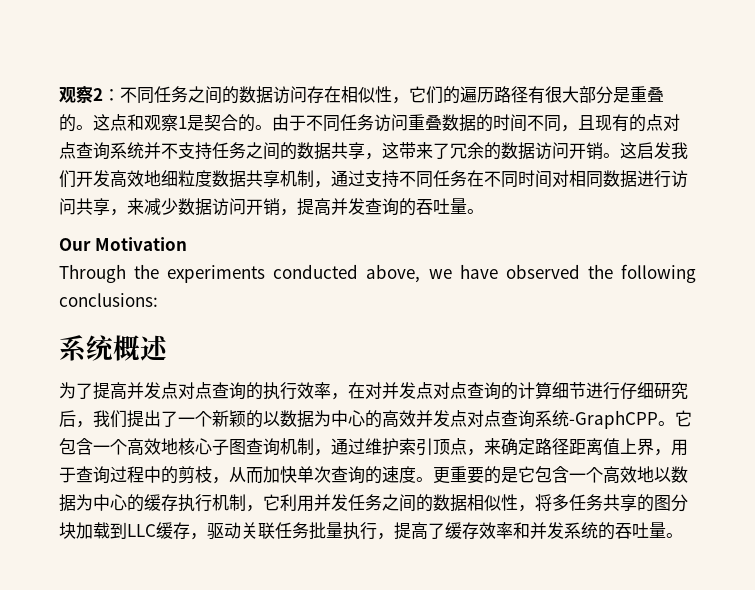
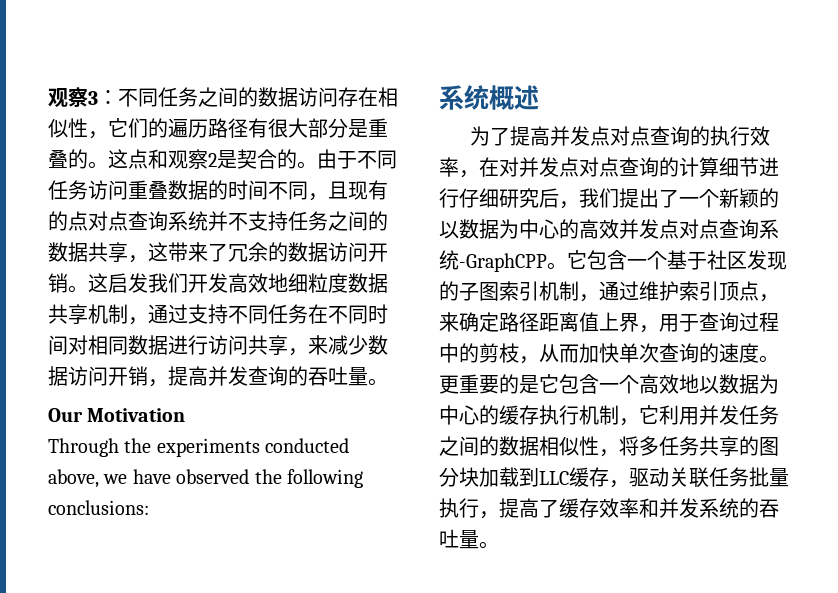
[59,86,103,103] 观察2 -> [48,87,98,108] 观察3
[178,116,187,129] 1 -> [208,153,217,167] 2
[127,438,280,456] 高效地核心子图查询 -> [667,250,787,270] [439,281,539,301] 基于社区发现的子图索引

